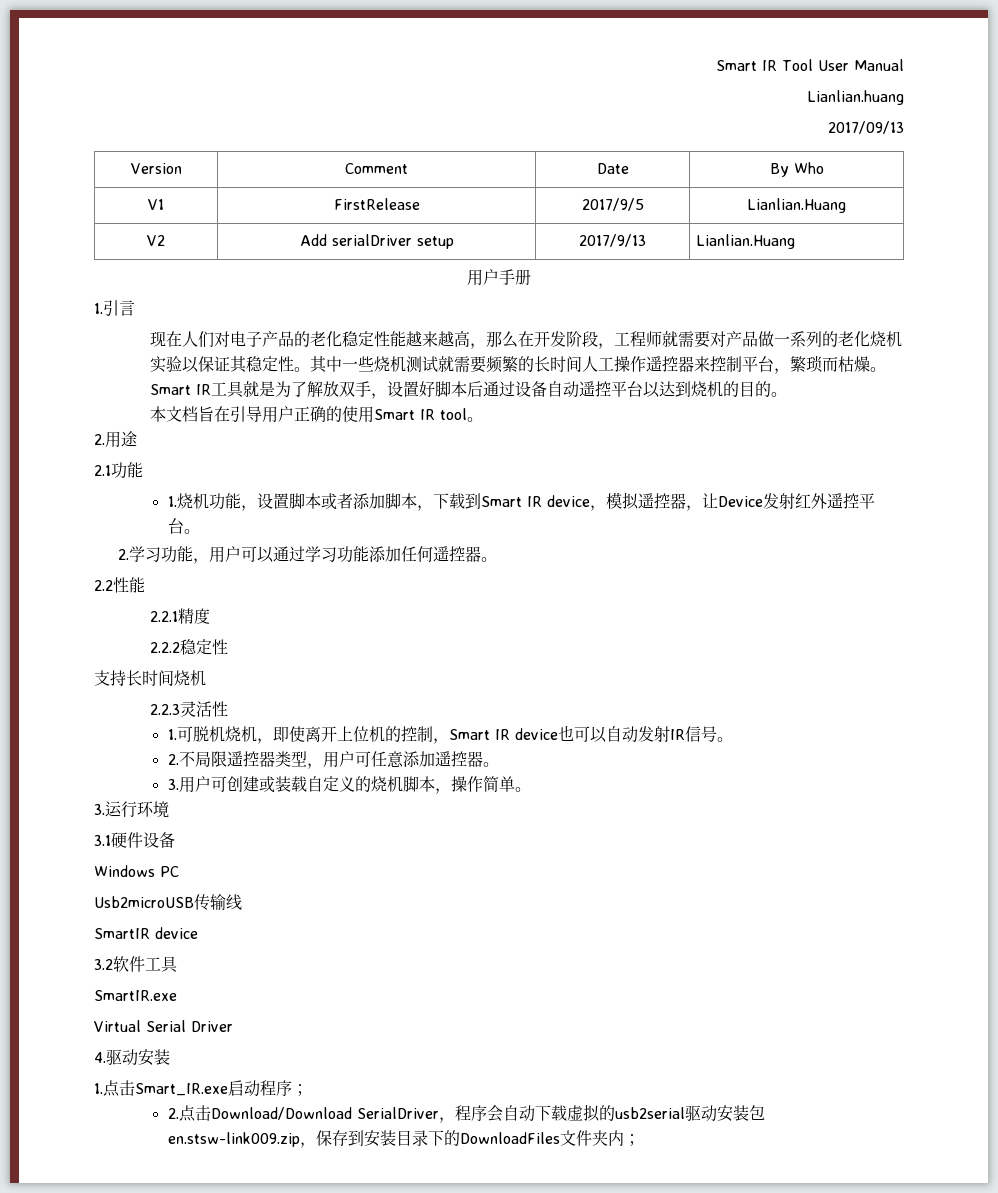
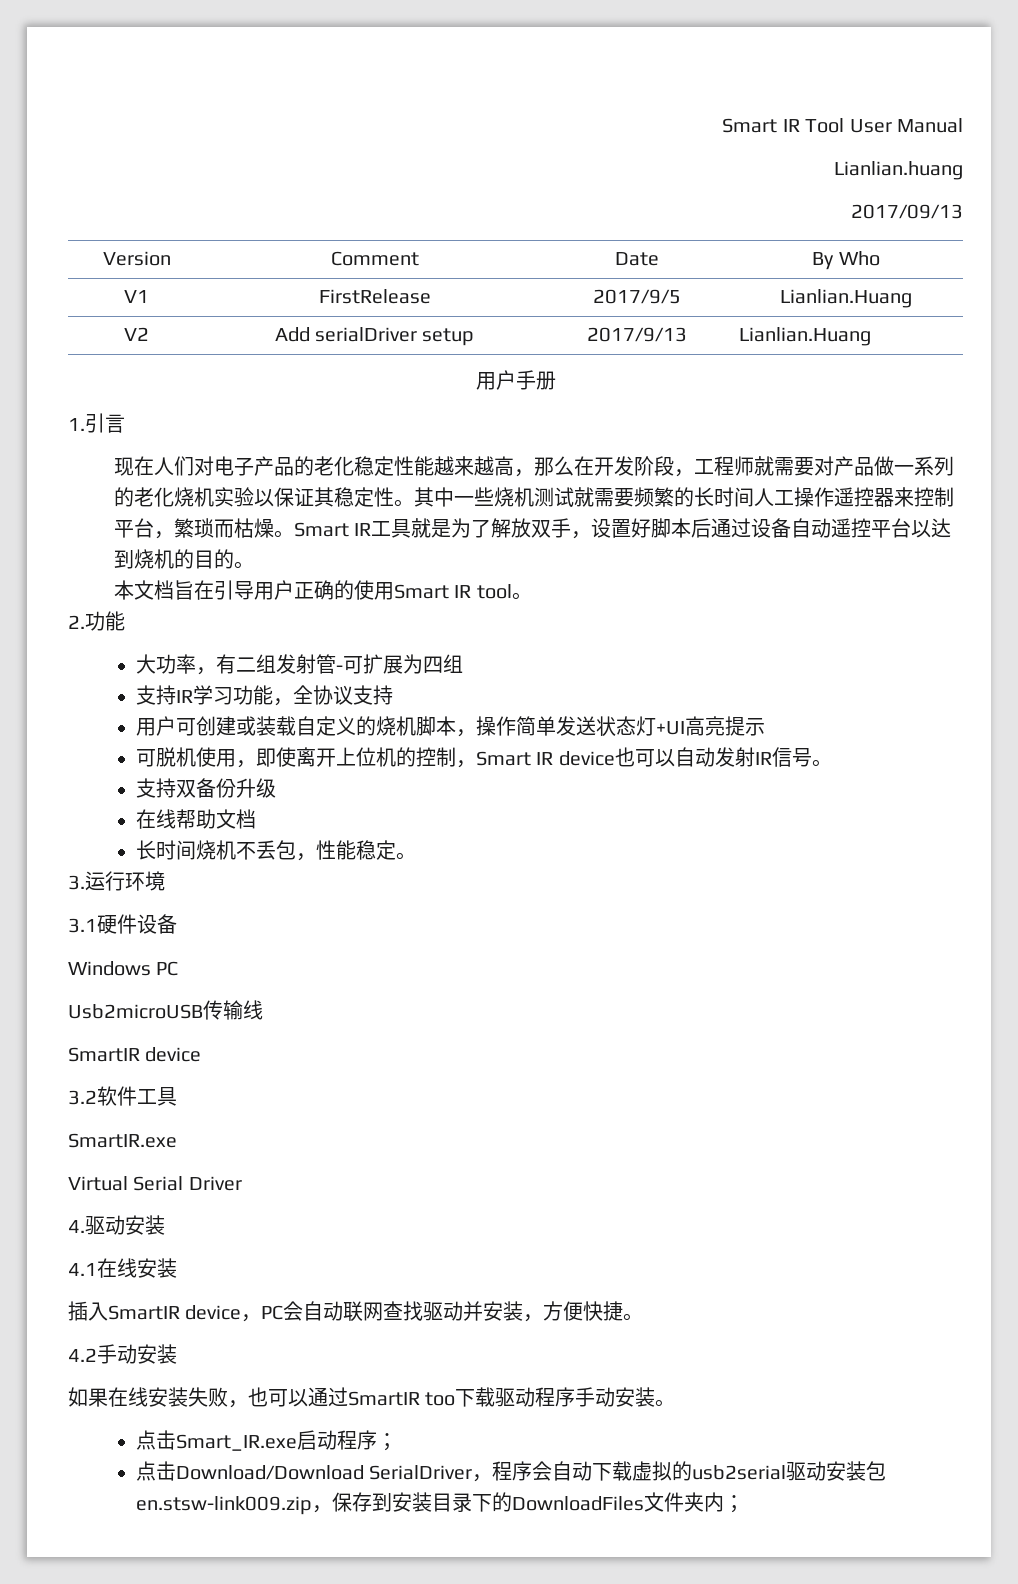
[105,431,137,448] [94,465,111,476] 用途 // 2.1 -> (85, 622) none
[167,492,875,511] [167,518,200,534] [118,546,498,564] [94,577,145,593] [150,608,211,624] [150,639,229,655] [94,670,206,686] [150,701,229,717] [167,726,257,742] 1.烧机功能，设置脚本或者添加脚本，下载到Smart IR device，模拟遥控器，让Device发射红外遥控平台。 // 2.学习功能，用户可以通过学习功能添加任何遥控器。 // 2.2性能 // 2.2.1精度 // 2.2.2稳定性 // 支持长时间烧机 // 2.2.3灵活性 // 1.可脱机烧机 -> [135,654,463,675] [135,685,393,706] [135,716,765,737] [135,747,236,767] 大功率，有二组发射管-可扩展为四组 // 支持IR学习功能，全协议支持 // 用户可创建或装载自定义的烧机脚本，操作简单发送状态灯+UI高亮提示 // 可脱机使用
[167,751,499,769] [167,776,515,794] 2.不局限遥控器类型，用户可任意添加遥控器。 // 3.用户可创建或装载自定义的烧机脚本，操作简单 -> [135,778,276,798] [135,809,256,829] [135,840,396,861] 支持双备份升级 // 在线帮助文档 // 长时间烧机不丢包，性能稳定
[94,1083,103,1094] 1. -> [68,1258,177,1278] [68,1301,644,1322] [68,1344,177,1364] [68,1387,676,1408] 4.1在线安装 // 插入SmartIR device，PC会自动联网查找驱动并安装，方便快捷。 // 4.2手动安装 // 如果在线安装失败，也可以通过SmartIR too下载驱动程序手动安装。 //
[167,1108,179,1119] 2. -> (397, 1442) none

